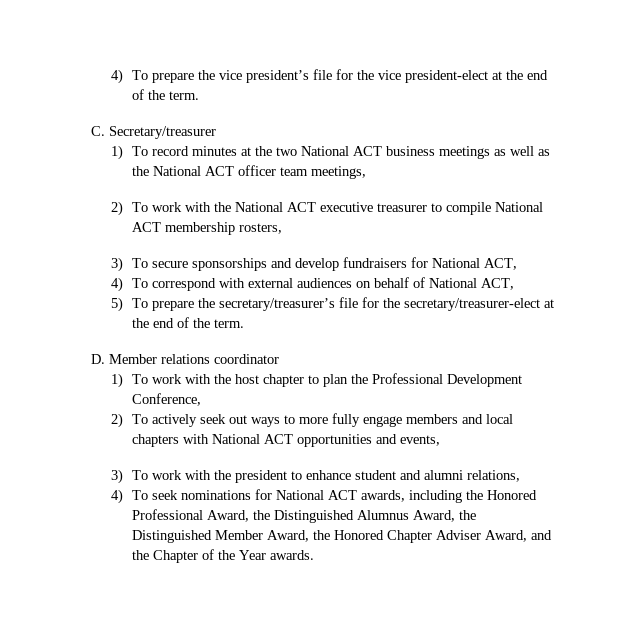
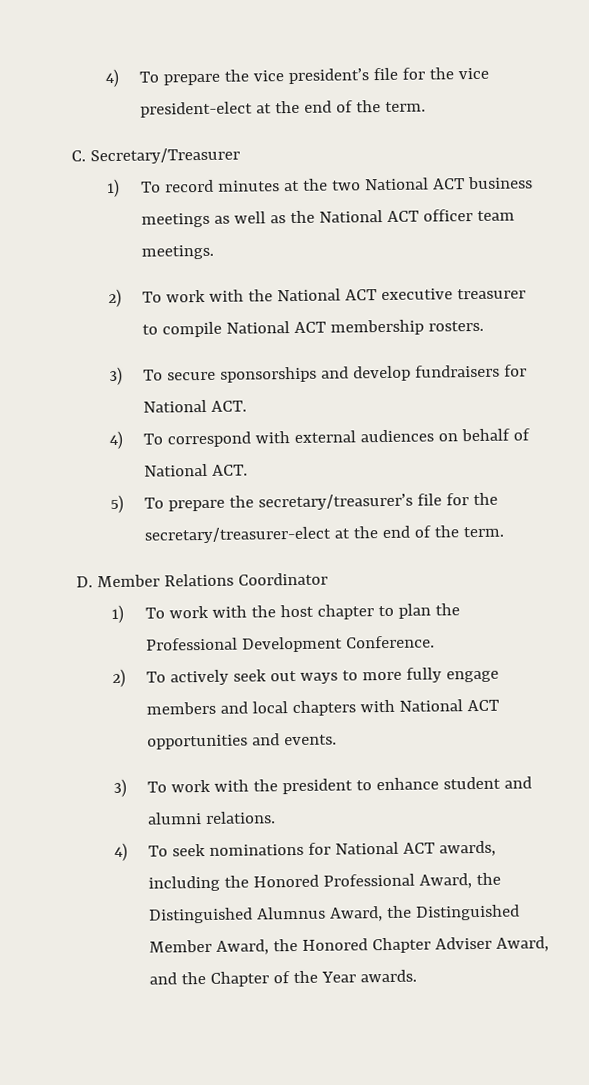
[108,126,216,139] Secretary/treasurer -> [90,147,241,165] Secretary/Treasurer
[310,166,366,179] meetings, -> [141,244,215,260] meetings.
[238,223,282,234] rosters, -> [428,320,485,332] rosters.
[483,258,517,270] ACT, -> [211,400,248,412] ACT.
[480,278,514,290] ACT, -> [212,464,249,476] ACT.
[160,354,279,364] relations coordinator -> [164,572,329,587] Relations Coordinator
[131,393,201,406] Conference, -> [346,635,436,649] Conference.
[399,435,440,446] events, -> [284,734,338,746] events.
[466,470,520,482] relations, -> [205,811,277,824] relations.

